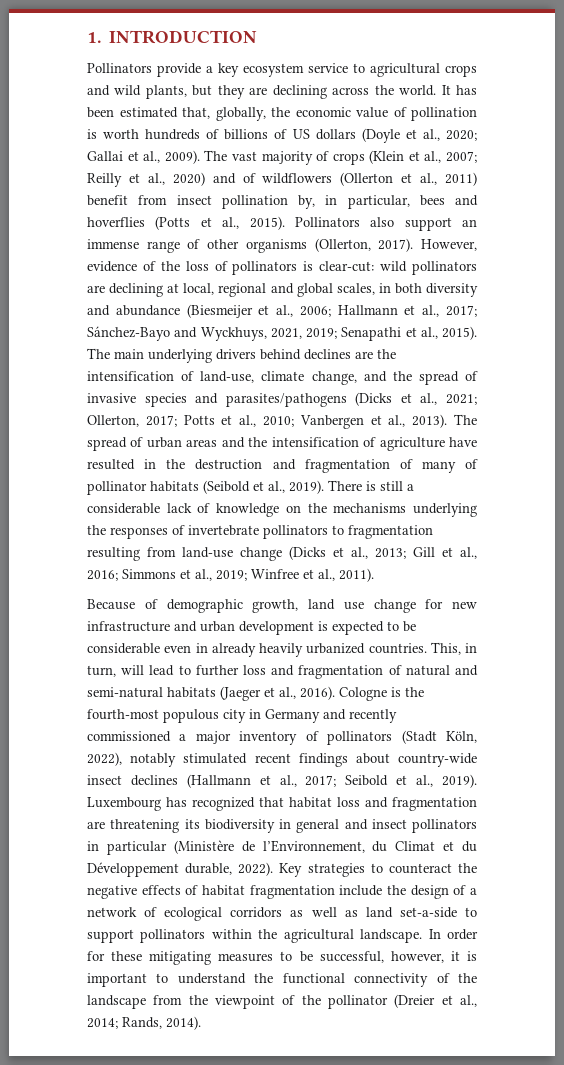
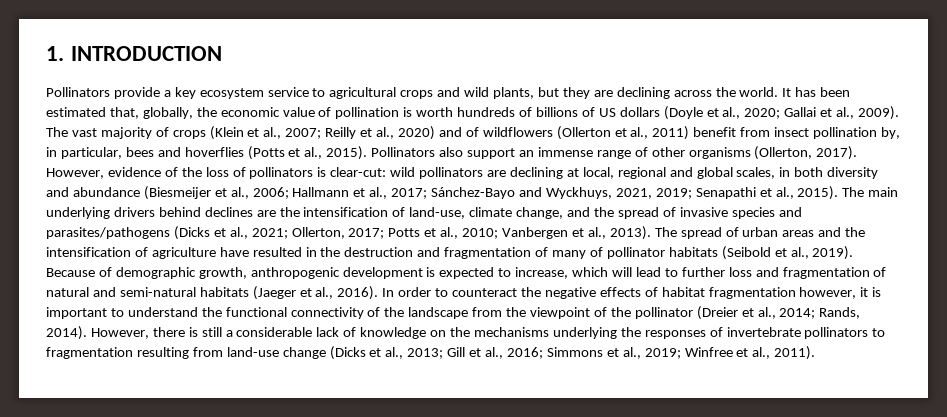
[328,480,362,491] There -> [46,267,887,279] [46,286,882,300] [46,306,861,320] [46,326,185,340] Because of demographic growth, anthropogenic development is expected to increase, which will lead to further loss and fragmentation of natural and semi-natural habitats (Jaeger et al., 2016). In order to counteract the negative effects of habitat fragmentation however, it is important to understand the functional connectivity of the landscape from the viewpoint of the pollinator (Dreier et al., 2014; Rands, 2014). However, there
[87,599,477,613] [87,621,416,635] [87,642,477,657] [87,665,478,679] [87,686,424,701] [87,709,397,723] [87,730,477,745] [87,752,477,767] [87,774,478,788] [87,797,477,811] [87,819,477,833] [87,840,477,855] [87,862,478,877] [87,885,478,899] [87,907,477,921] [87,929,478,943] [87,951,477,965] [87,973,477,987] [87,994,477,1009] [87,1016,201,1030] // Because of demographic growth, land use change for new infrastructure and urban development is expected to be considerable even in already heavily urbanized countries. This, in turn, will lead to further loss and fragmentation of natural and semi-natural habitats (Jaeger et al., 2016). Cologne is the fourth-most populous city in Germany and recently commissioned a major inventory of pollinators (Stadt Köln, 2022), notably stimulated recent findings about country-wide insect declines (Hallmann et al., 2017; Seibold et al., 2019). Luxembourg has recognized that habitat loss and fragmentation are threatening its biodiversity in general and insect pollinators in particular (Ministère de l’Environnement, du Climat et du Développement durable, 2022). Key strategies to counteract the negative effects of habitat fragmentation include the design of a network of ecological corridors as well as land set-a-side to support pollinators within the agricultural landscape. In order for these mitigating measures to be successful, however, it is important to understand the functional connectivity of the landscape from the viewpoint of the pollinator (Dreier et al., 2014; Rands, 2014). -> (816, 353) none

